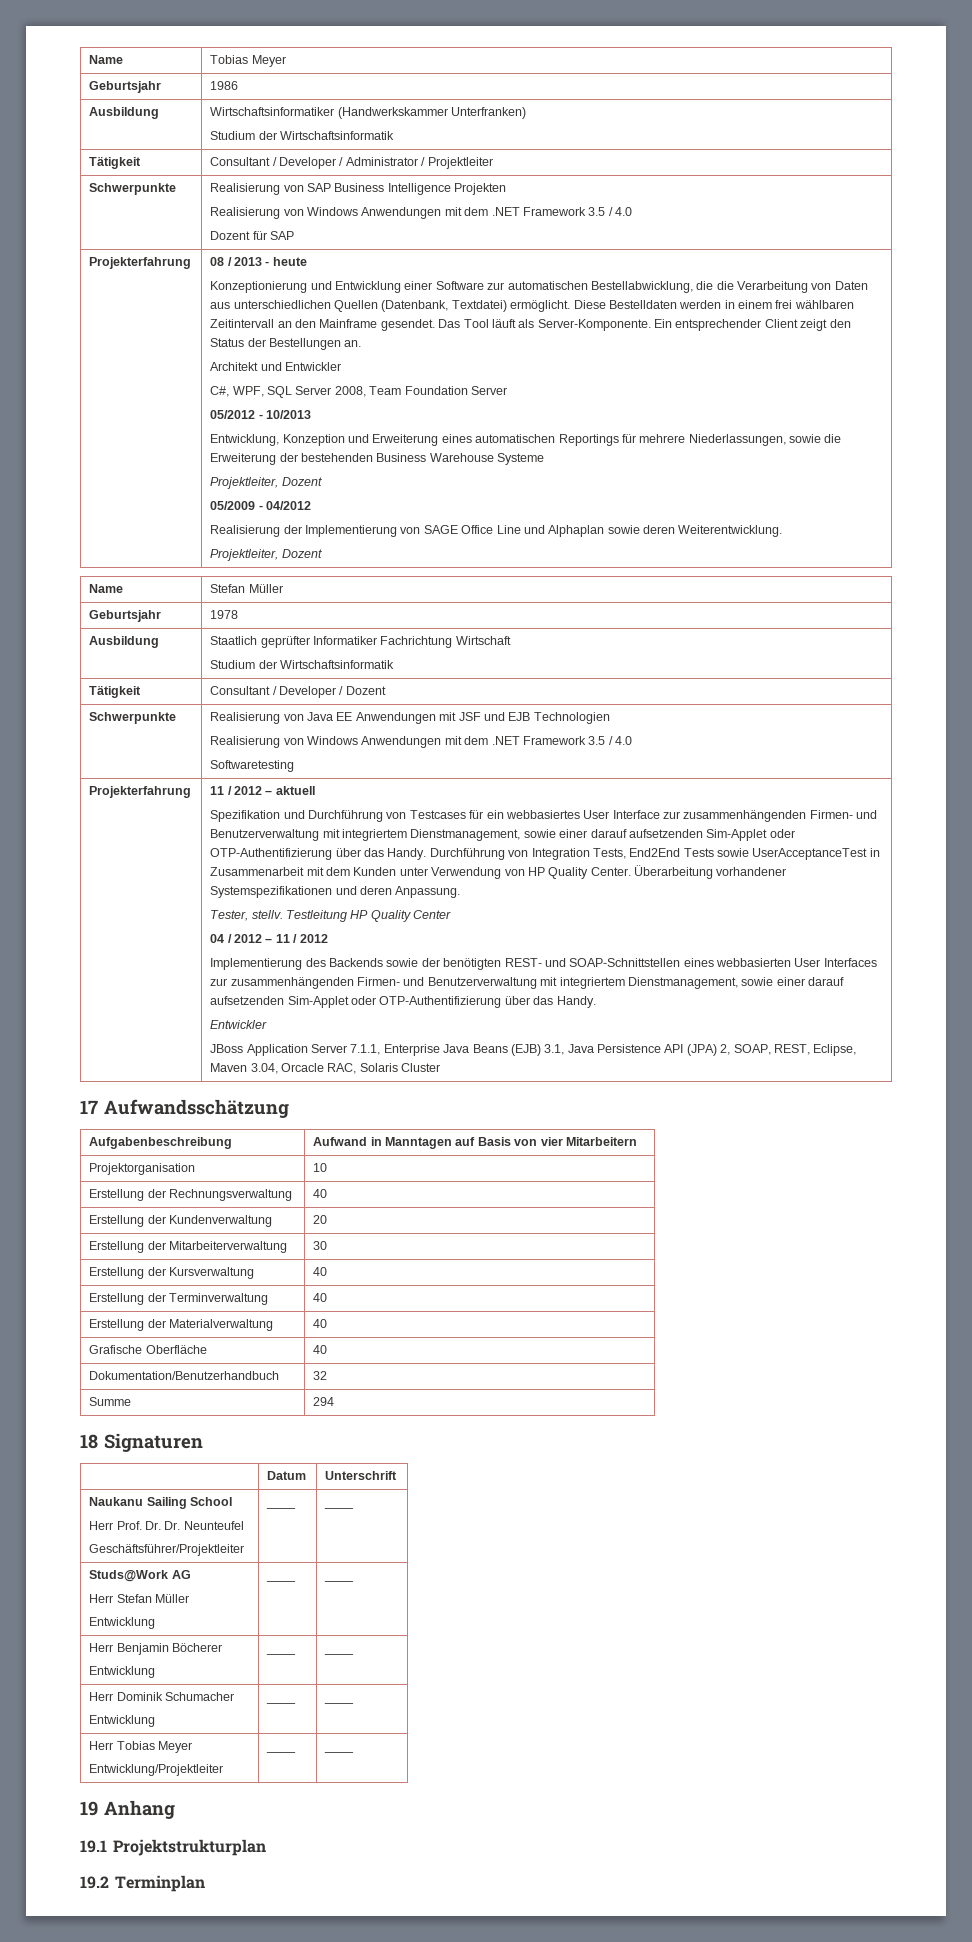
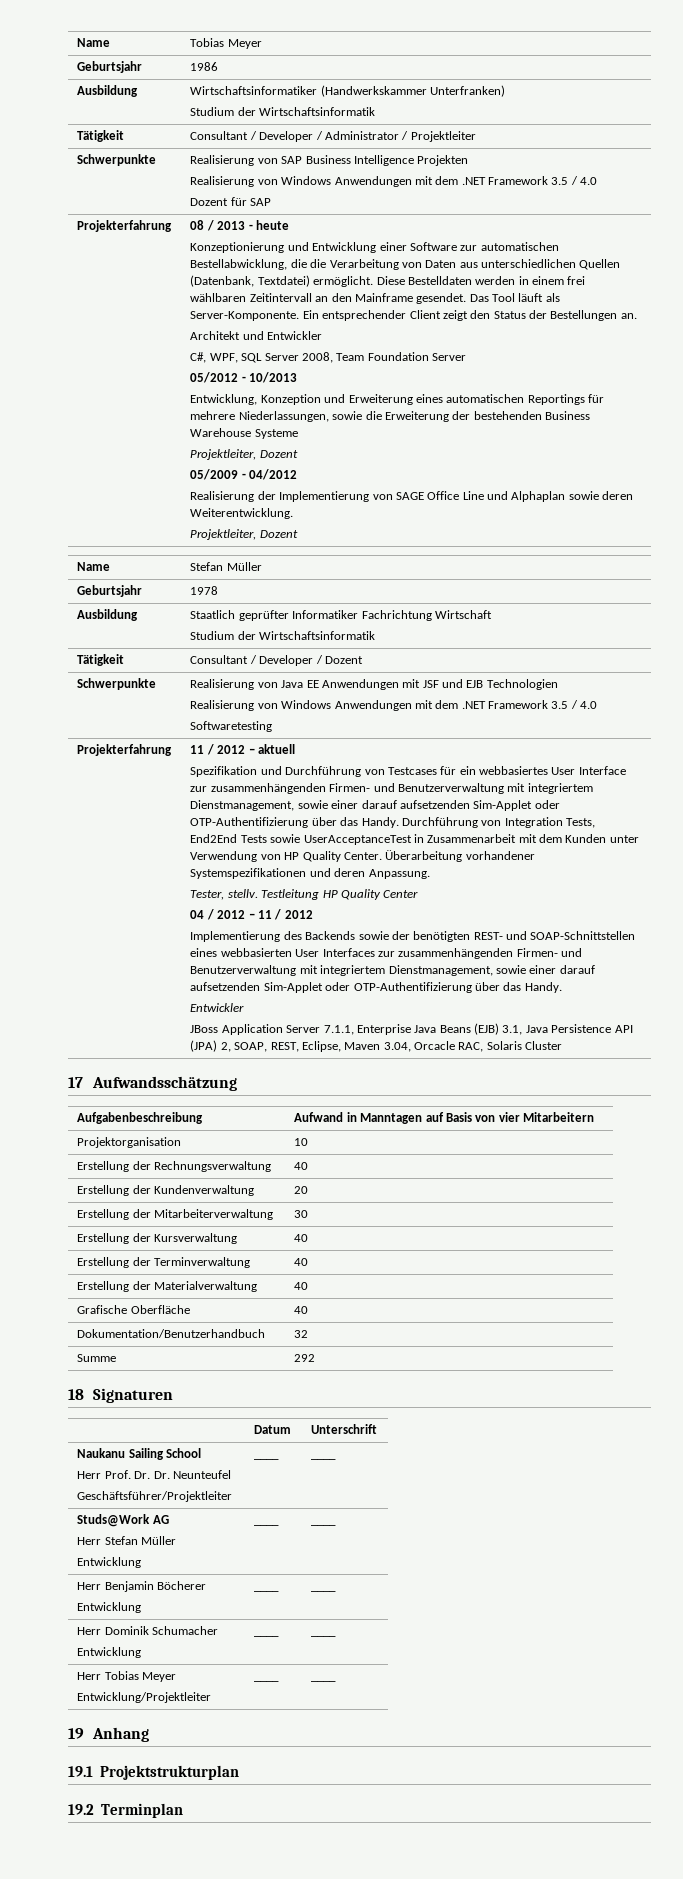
[313,1397,335,1406] 294 -> [294,1354,316,1362] 292

